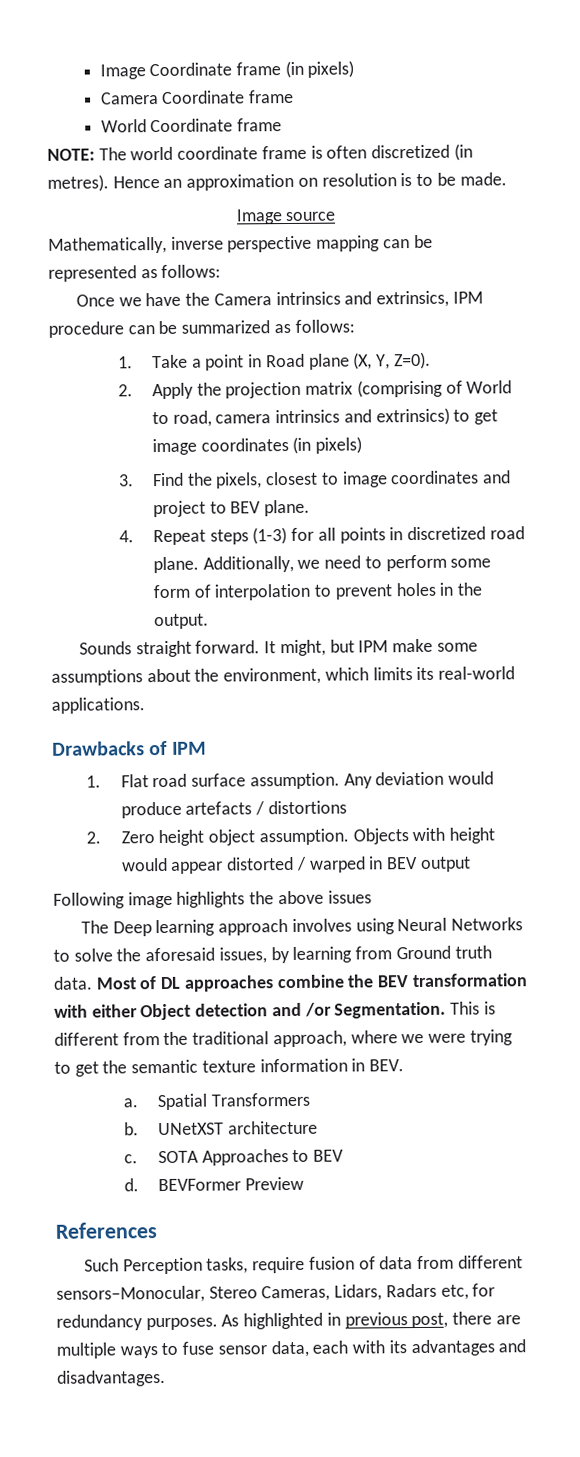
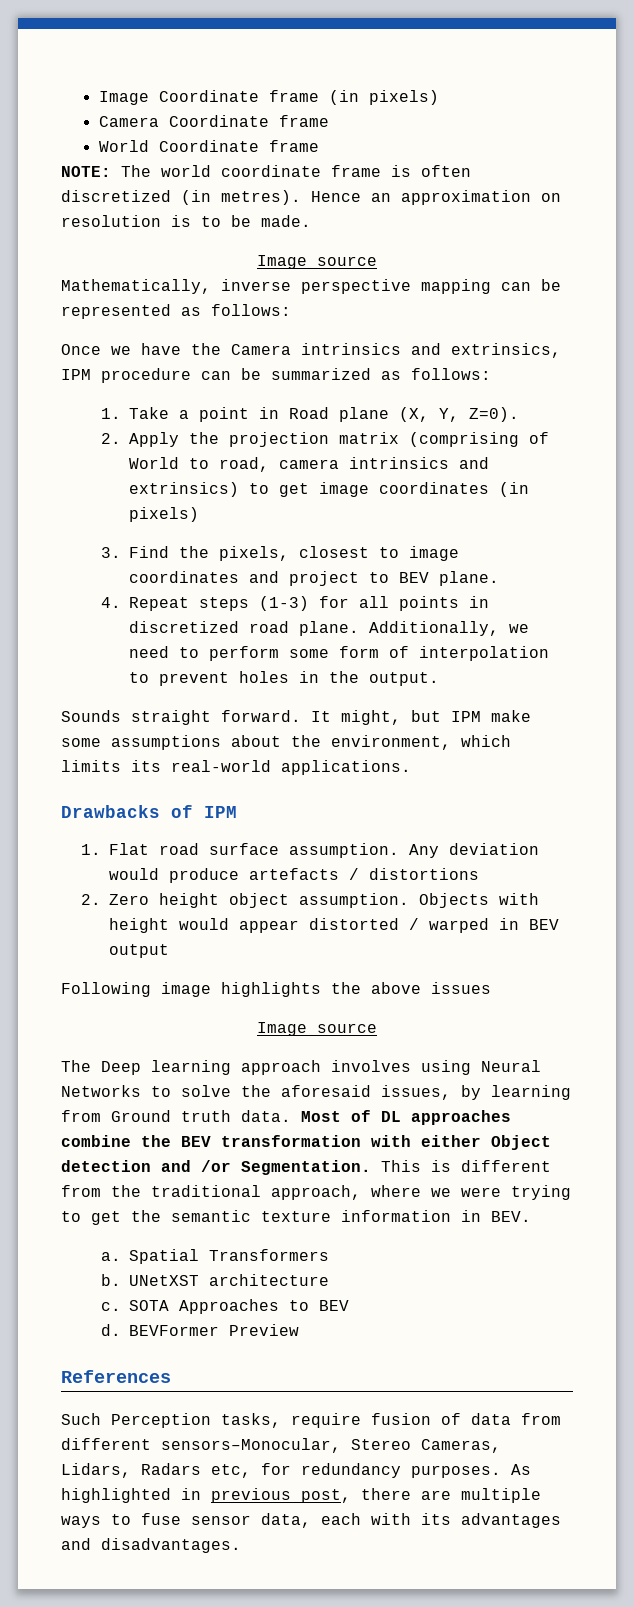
(372, 897) none -> [257,1022,377,1036] // Image source

